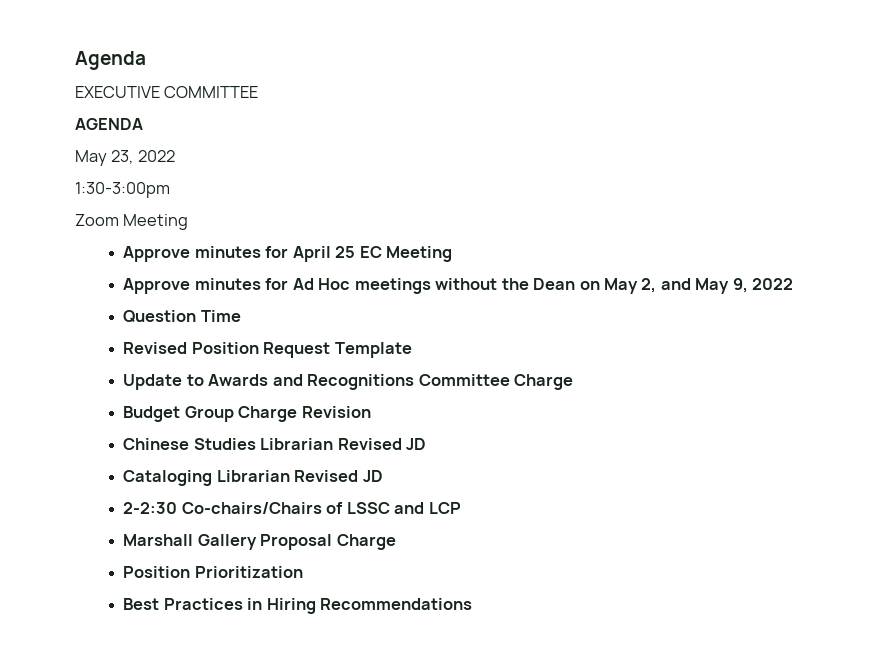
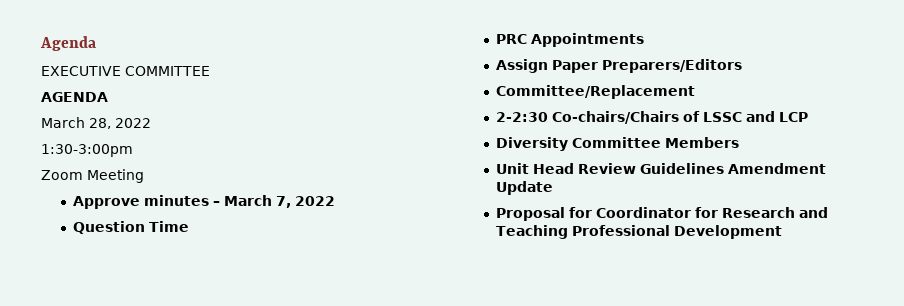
[75,150,134,166] May 23, -> [41,117,111,129] March 28,
[265,246,453,262] [123,278,794,294] [123,310,241,323] [123,342,412,358] [123,374,574,390] [123,406,371,422] [123,438,427,450] [123,470,383,486] for April 25 EC Meeting // Approve minutes for Ad Hoc meetings without the Dean on May 2, and May 9, 2022 // Question Time // Revised Position Request Template // Update to Awards and Recognitions Committee Charge // Budget Group Charge Revision // Chinese Studies Librarian Revised JD // Cataloging Librarian Revised JD -> [212,195,335,208] [72,221,189,234] [495,33,644,47] [495,59,742,73] [495,85,695,99] – March 7, 2022 // Question Time // PRC Appointments // Assign Paper Preparers/Editors // Committee/Replacement
[123,534,396,550] [123,566,303,578] [123,598,473,614] Marshall Gallery Proposal Charge // Position Prioritization // Best Practices in Hiring Recommendations -> [495,137,739,151] [495,163,826,174] [495,181,553,195] [495,207,828,221] [495,225,782,239] Diversity Committee Members // Unit Head Review Guidelines Amendment Update // Proposal for Coordinator for Research and Teaching Professional Development

